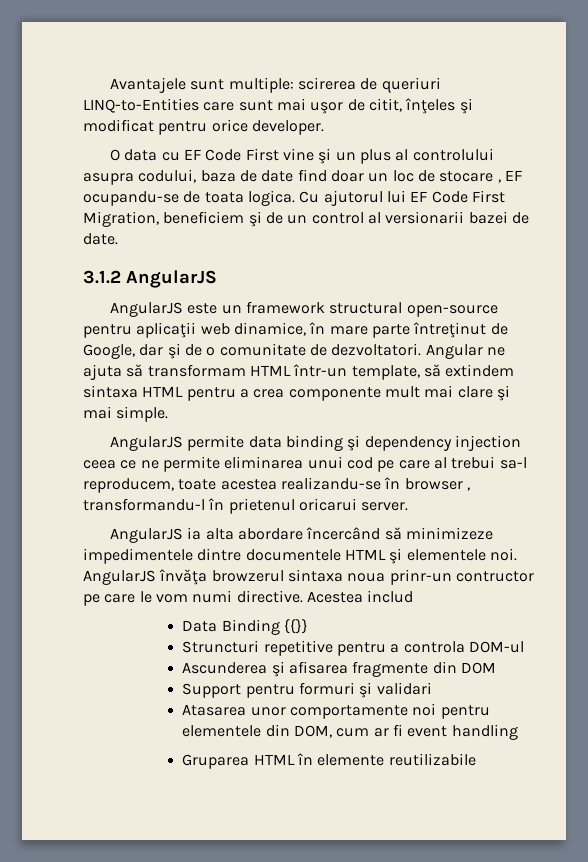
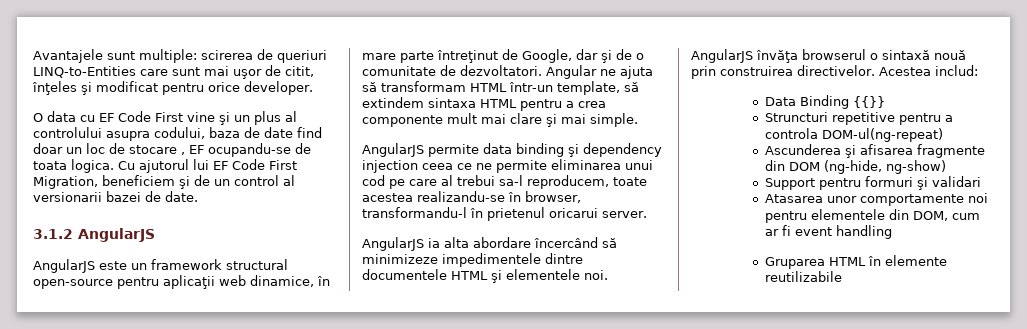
[404,478,470,491] browser , -> [525,191,581,203] browser,
[211,569,534,585] [83,590,414,606] browzerul sintaxa noua prinr-un contructor pe care le vom numi directive. Acestea includ -> [802,49,966,60] [691,65,978,79] browserul o sintaxă nouă prin construirea directivelor. Acestea includ:
[469,641,525,653] DOM-ul -> [821,128,943,142] DOM-ul(ng-repeat)
(497, 668) none -> [823,160,946,174] (ng-hide, ng-show)

